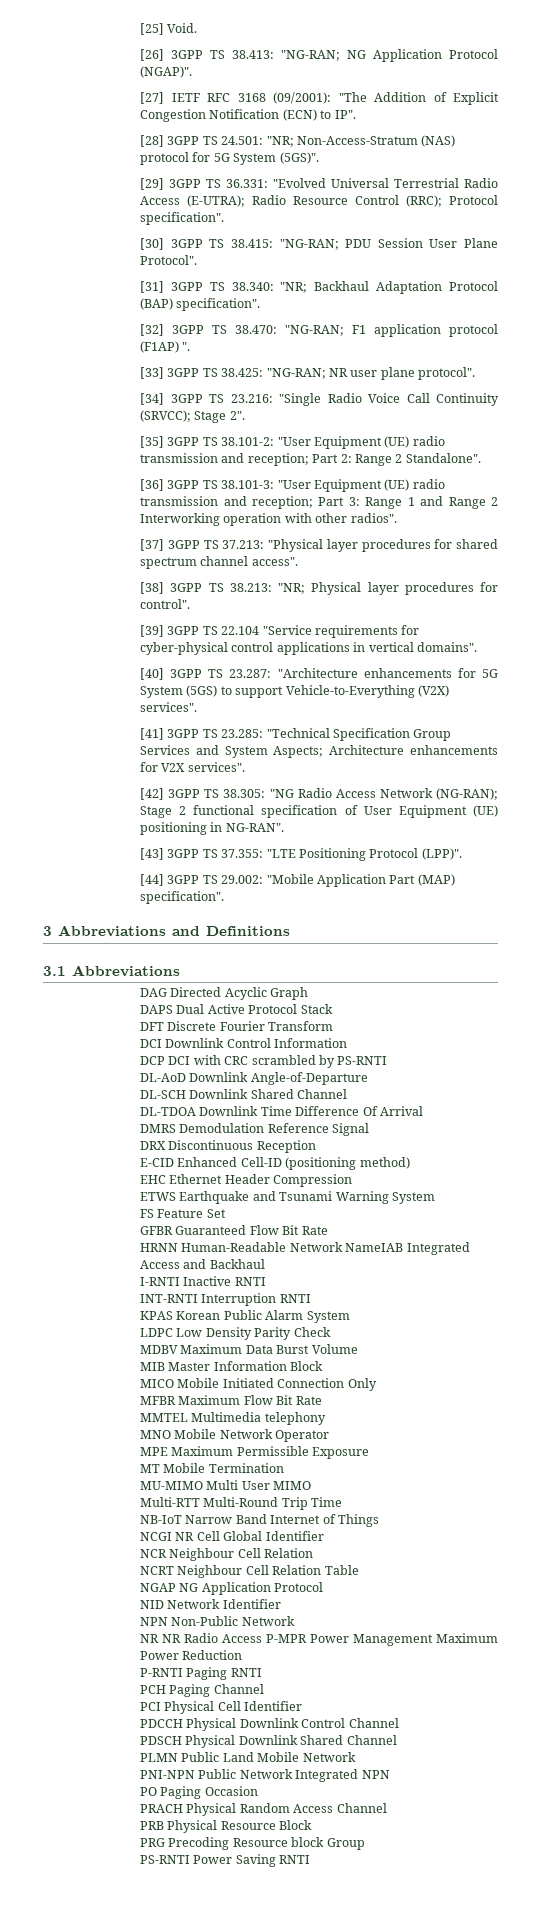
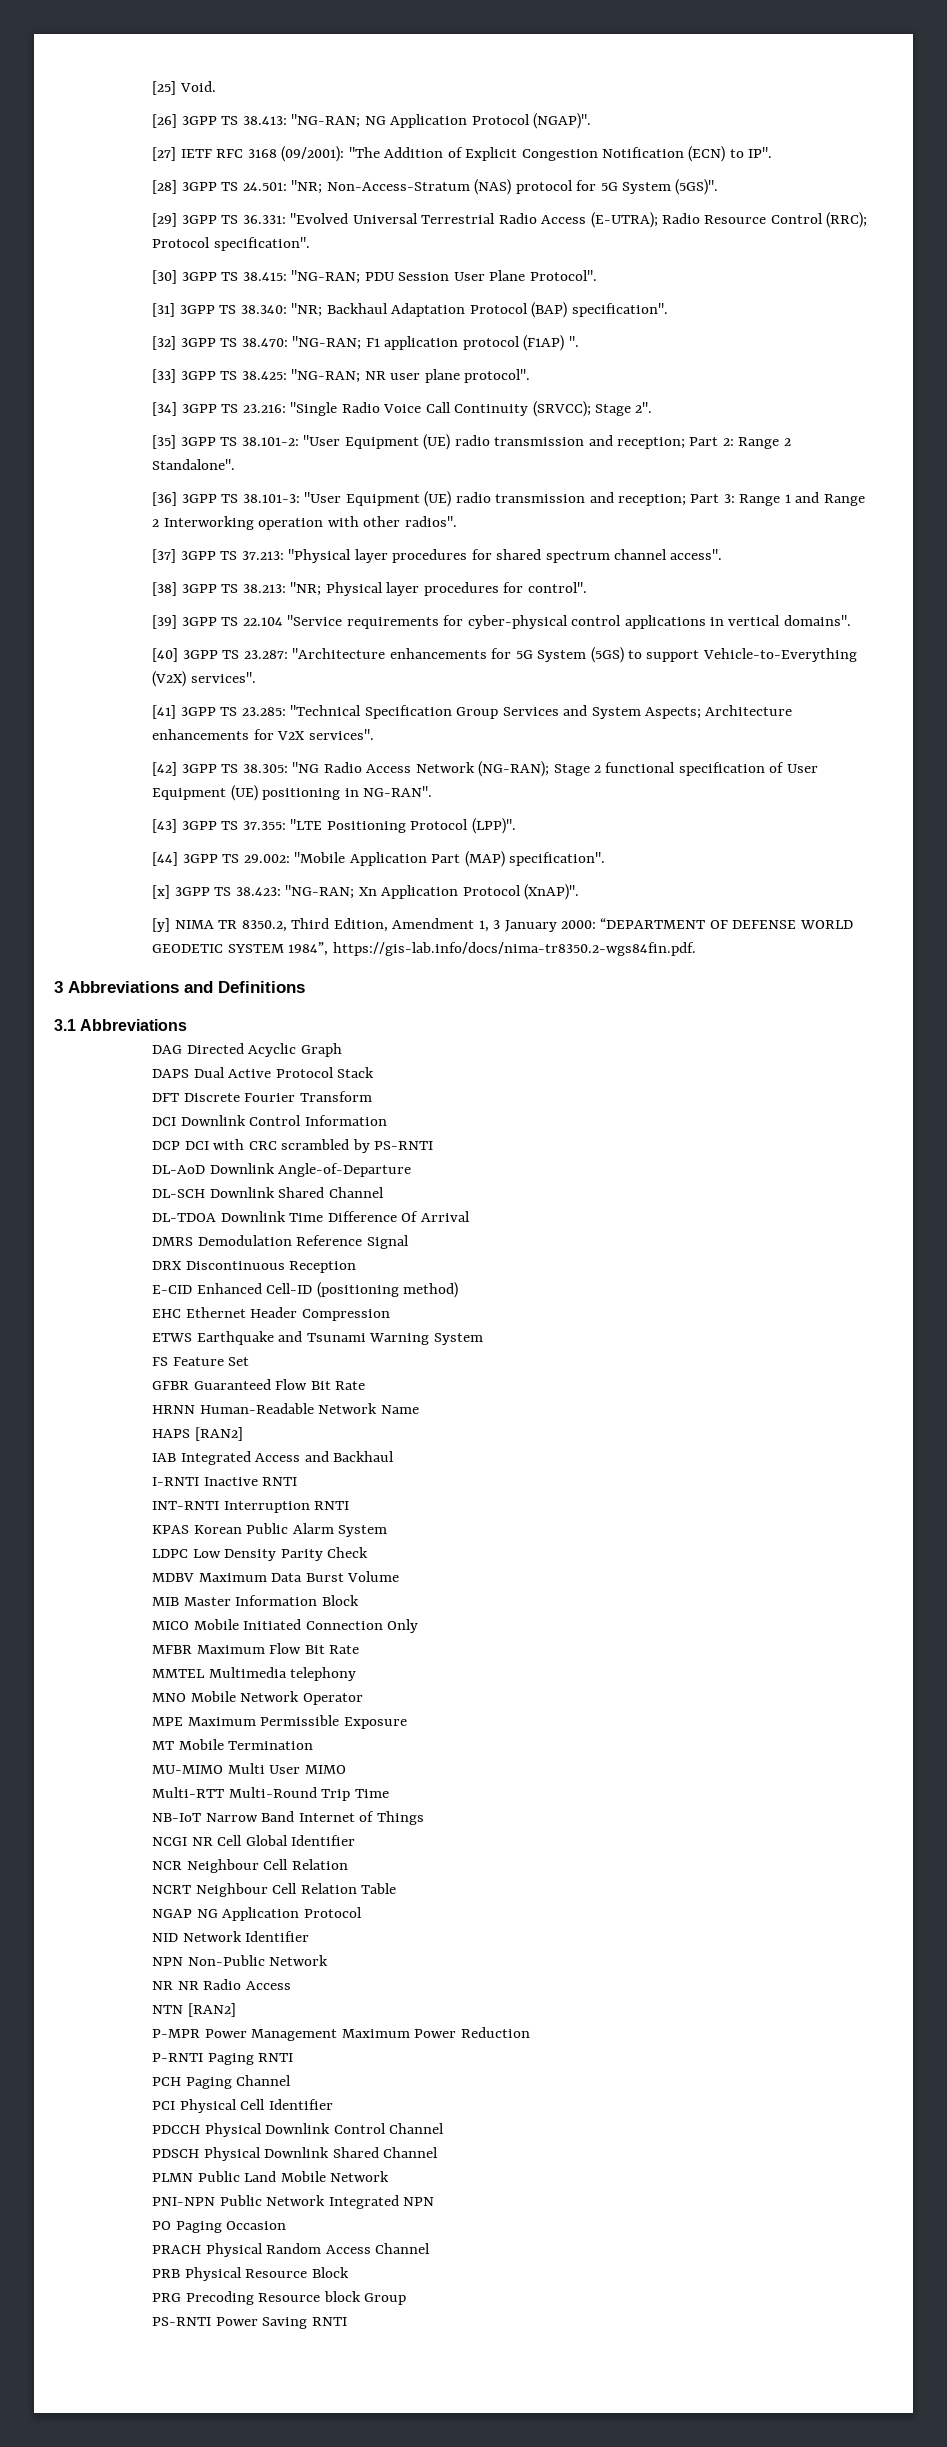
(225, 897) none -> [152,884,580,900] [152,918,853,932] [152,942,696,956] // [x] 3GPP TS 38.423: "NG-RAN; Xn Application Protocol (XnAP)". // [y] NIMA TR 8350.2, Third Edition, Amendment 1, 3 January 2000: “DEPARTMENT OF DEFENSE WORLD GEODETIC SYSTEM 1984”, https://gis-lab.info/docs/nima-tr8350.2-wgs84fin.pdf.
[345,1243,404,1252] NameIAB -> [380,1405,419,1414] [152,1427,243,1441] [152,1453,177,1462] Name // HAPS [RAN2] // IAB
(263, 1638) none -> [152,2003,236,2017] // NTN [RAN2] //

